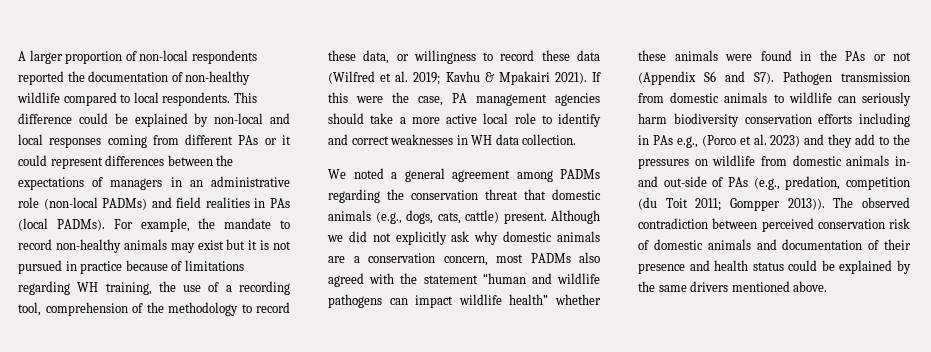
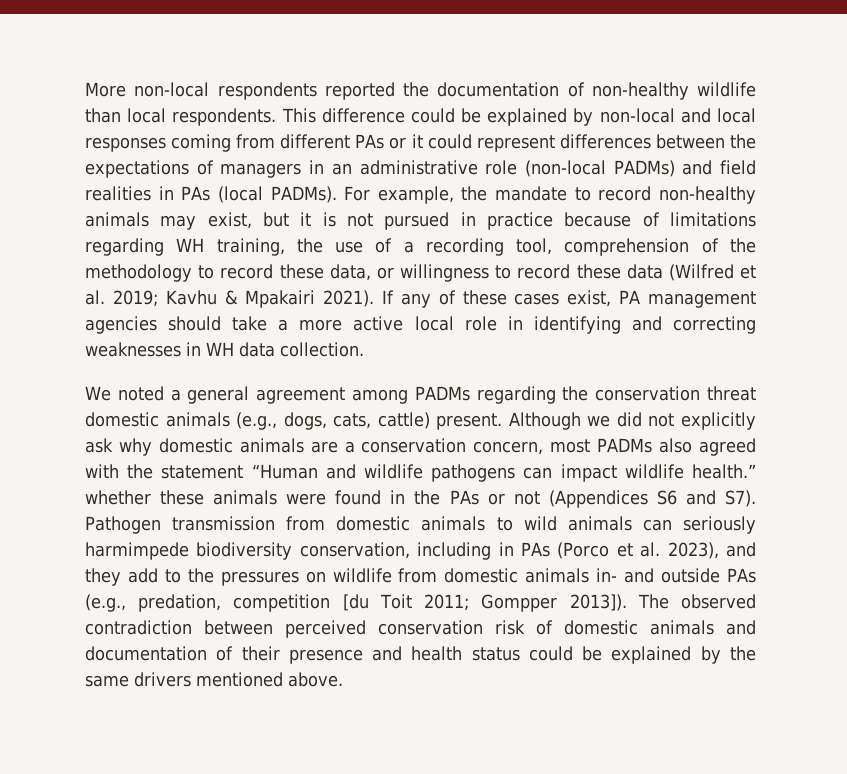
[18,50,137,64] A larger proportion of -> [85,82,126,97] More
[63,92,131,106] compared to -> [85,108,121,123] than
[197,240,224,250] exist -> [207,212,252,229] exist,
[328,92,443,106] this were the case, -> [400,290,612,308] any of these cases exist,
[541,113,601,127] [328,134,389,145] to identify and correct -> [507,316,756,334] in identifying and correcting
[524,189,546,200] that -> (757, 393) none
[482,273,526,284] “human -> [251,464,318,479] “Human
[509,294,549,305] health” -> [692,464,756,479] health.”
[638,71,696,85] (Appendix -> [548,490,648,508] (Appendices
[788,92,911,106] [638,113,853,127] wildlife can seriously harm biodiversity conservation efforts -> [523,516,756,534] [85,542,410,560] wild animals can seriously harmimpede biodiversity conservation,
[676,136,698,148] e.g., -> (551, 549) none
[770,135,801,147] 2023) -> [667,542,719,559] 2023),
[663,176,724,187] out-side of -> [661,568,721,583] outside
[638,197,657,210] (du -> [342,594,369,611] [du
[787,198,825,210] 2013)). -> [569,594,627,611] 2013]).

